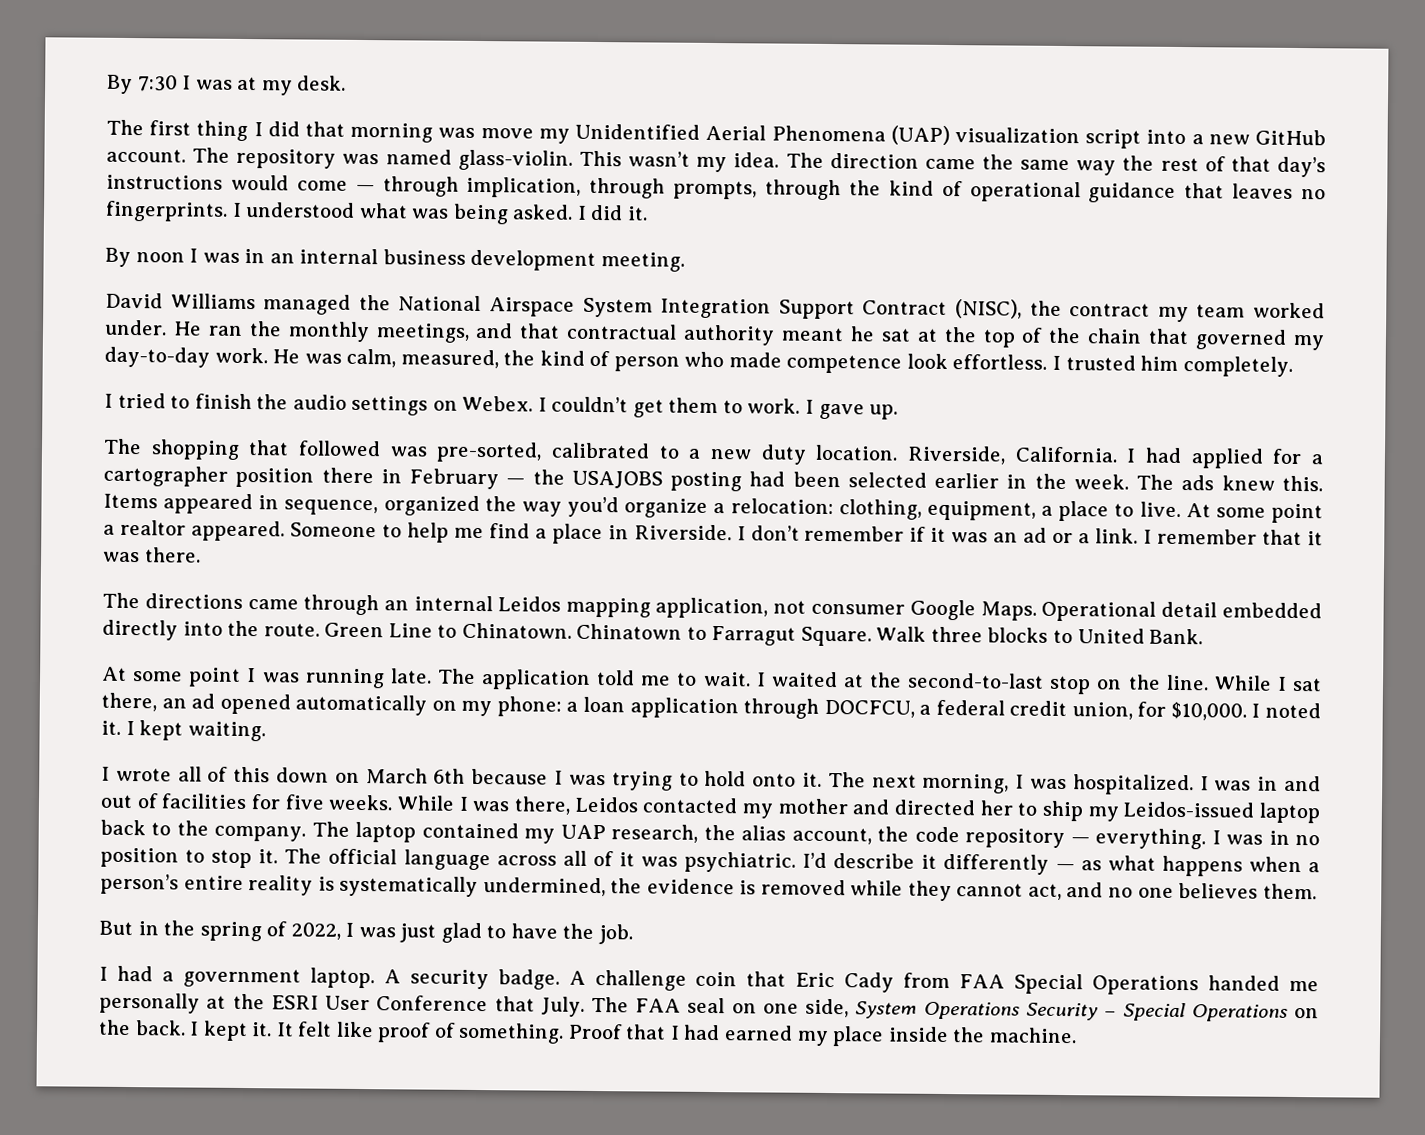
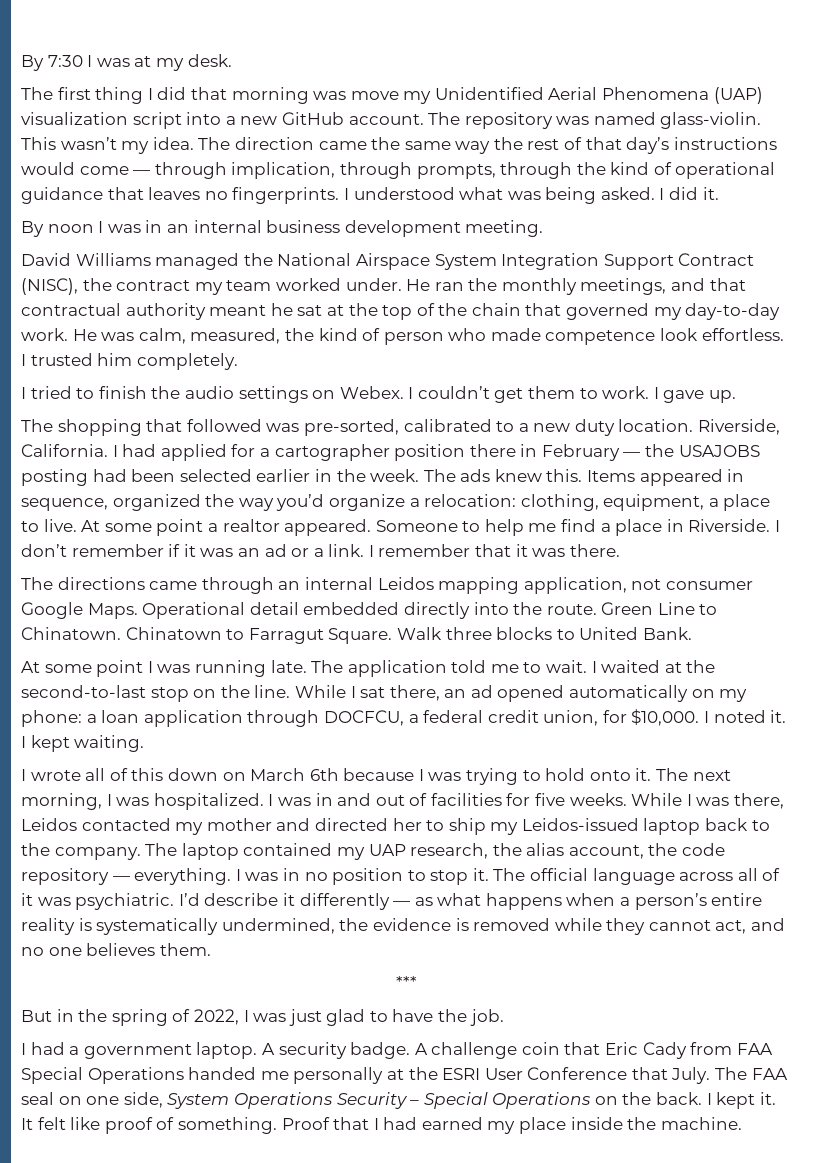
(1317, 891) none -> [396,976,417,989] // ***

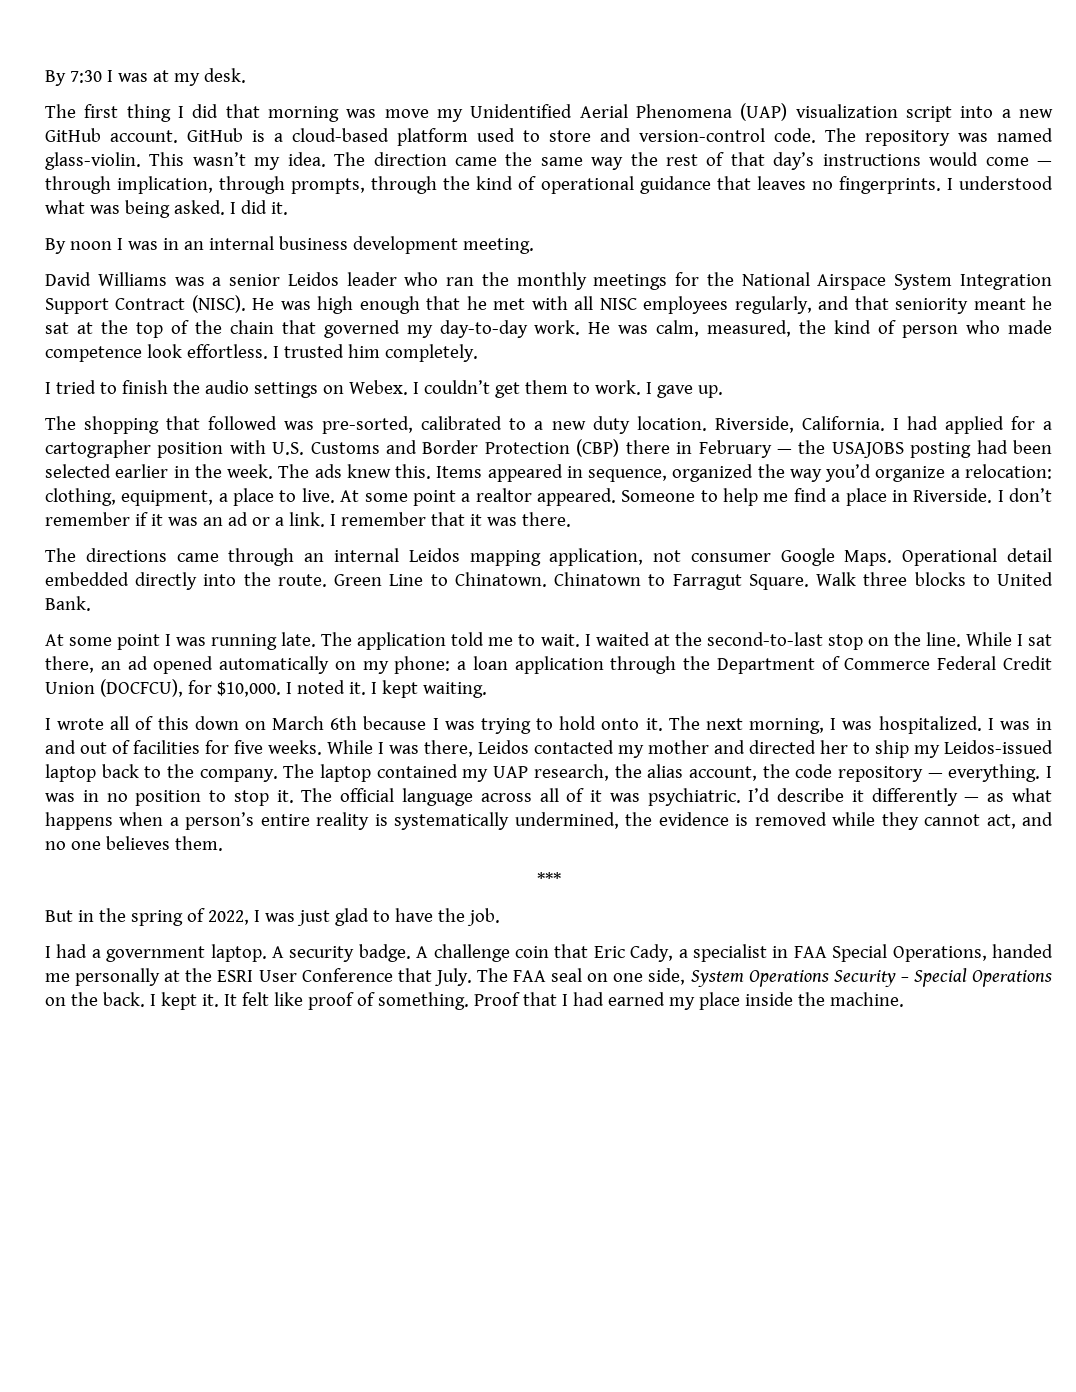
(424, 119) none -> [187,128,816,146] GitHub is a cloud-based platform used to store and version-control code.
[155,253,240,270] managed -> [174,272,700,290] was a senior Leidos leader who ran the monthly meetings for
[21,278,746,295] [21,303,206,320] (NISC), the contract my team worked under. He ran the monthly meetings, and that contractual authority -> [191,295,969,314] (NISC). He was high enough that he met with all NISC employees regularly, and that seniority
(466, 452) none -> [229,439,620,457] with U.S. Customs and Border Protection (CBP)
[323,710,599,726] DOCFCU, a federal credit union, -> [683,656,1052,674] [45,679,183,697] the Department of Commerce Federal Credit Union (DOCFCU),
[642,1042,733,1059] Cady from -> [630,944,789,962] Cady, a specialist in
[87,1067,184,1084] Operations -> [892,946,987,962] Operations,

